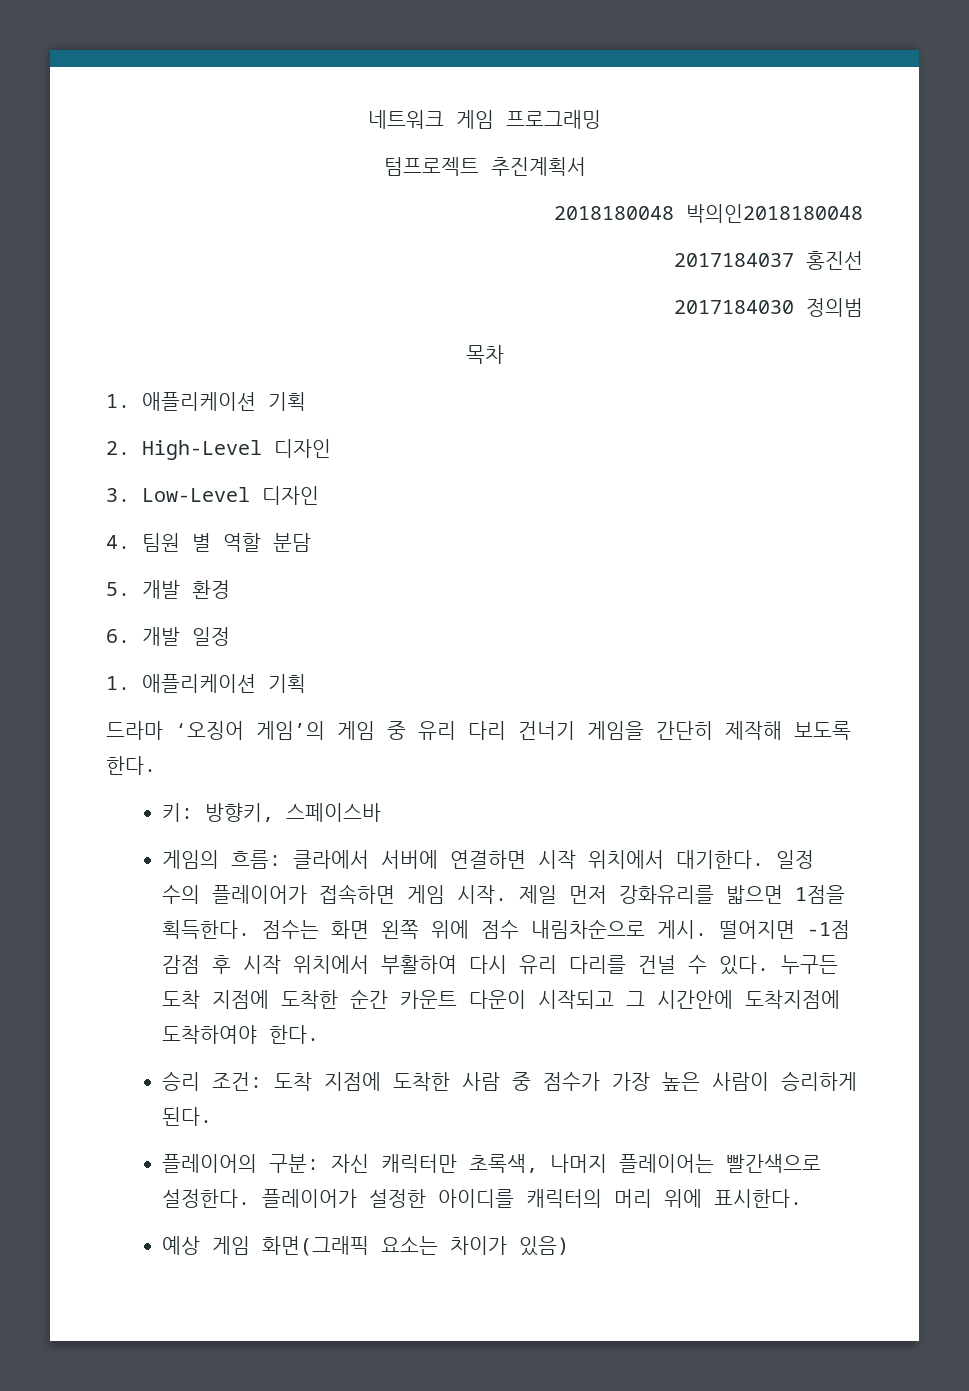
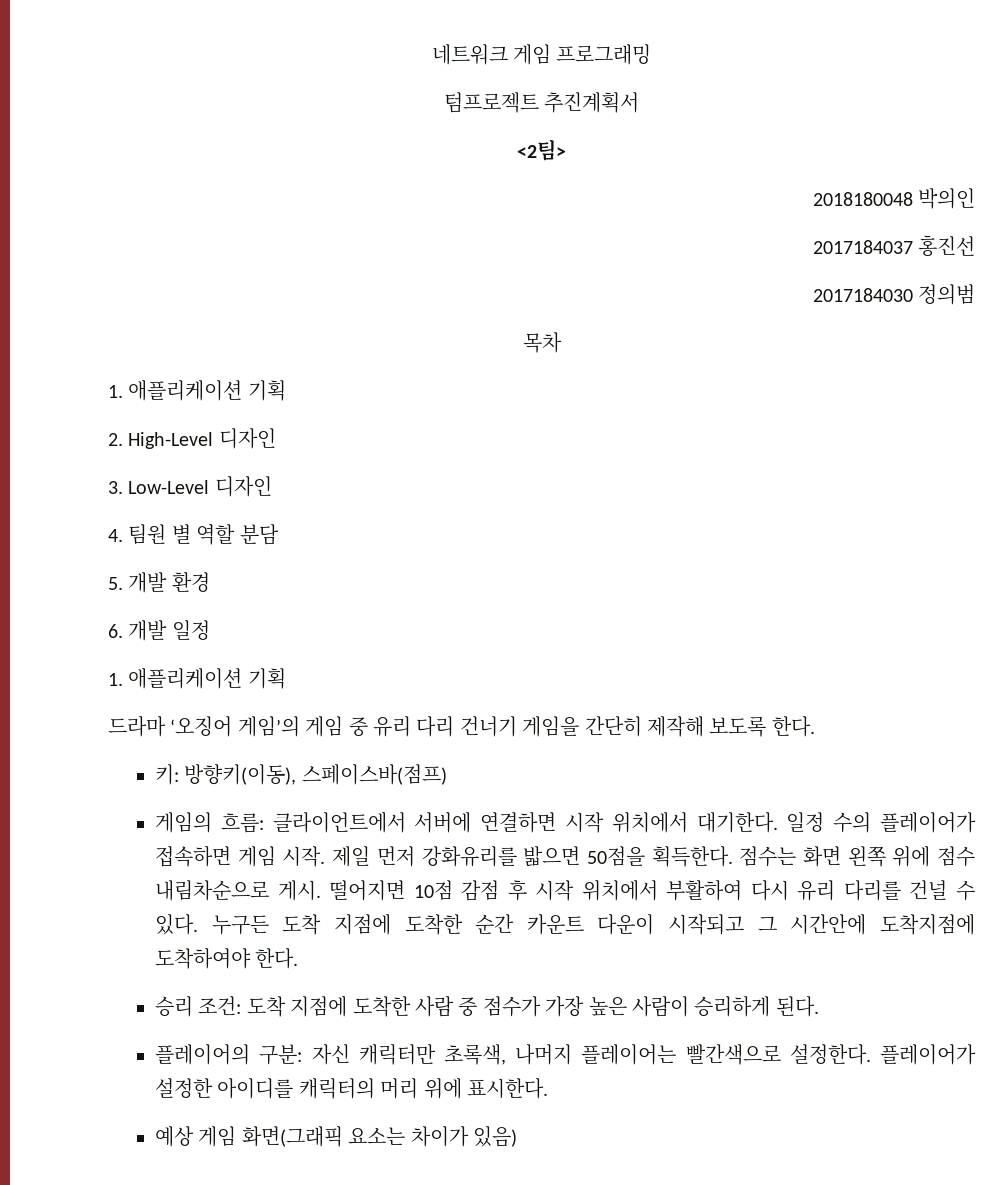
(586, 166) none -> [517,139,566,161] // <2팀>
[686,204,863,223] 박의인2018180048 -> [918,188,975,209] 박의인
[204,803,381,822] 방향키, 스페이스바 -> [184,764,447,785] 방향키(이동), 스페이스바(점프)
[292,850,369,869] 클라에서 -> [272,812,406,833] 클라이언트에서
[794,885,845,904] 1점을 -> [586,846,645,866] 50점을
[806,920,850,939] -1점 -> [413,880,453,900] 10점

